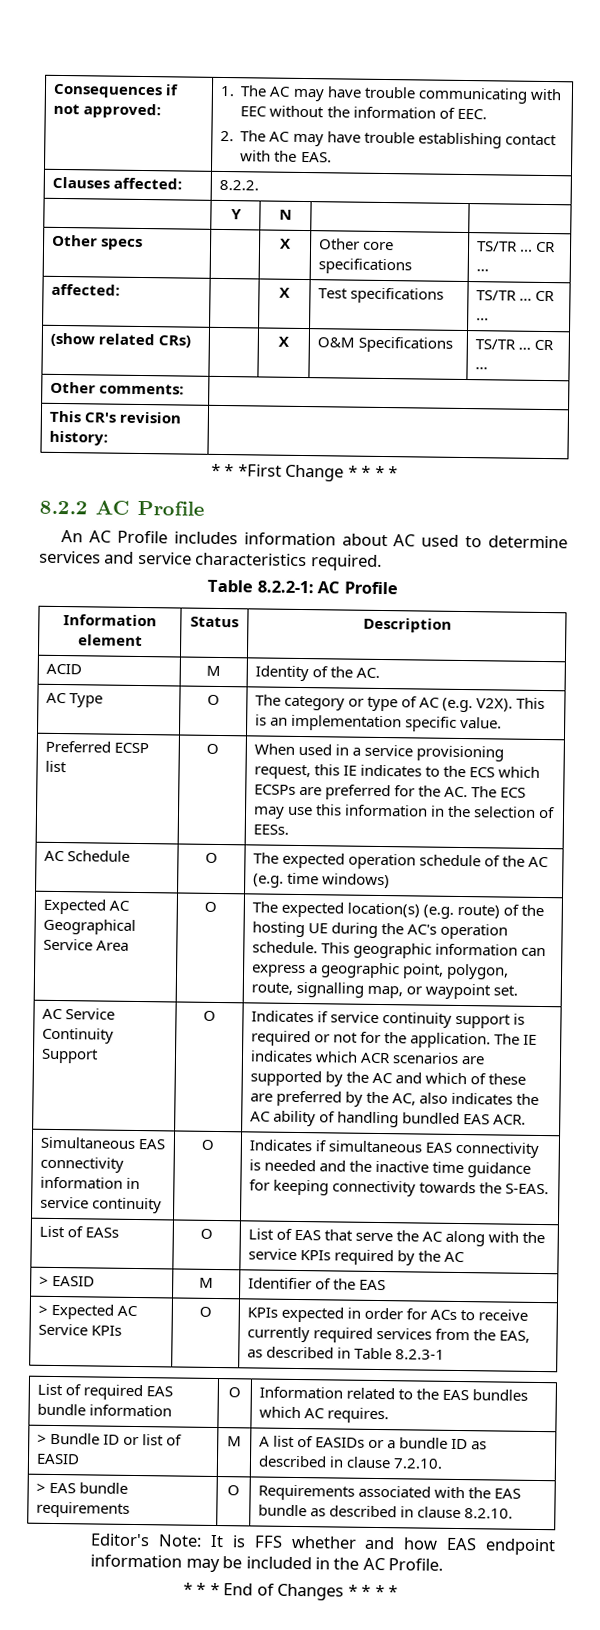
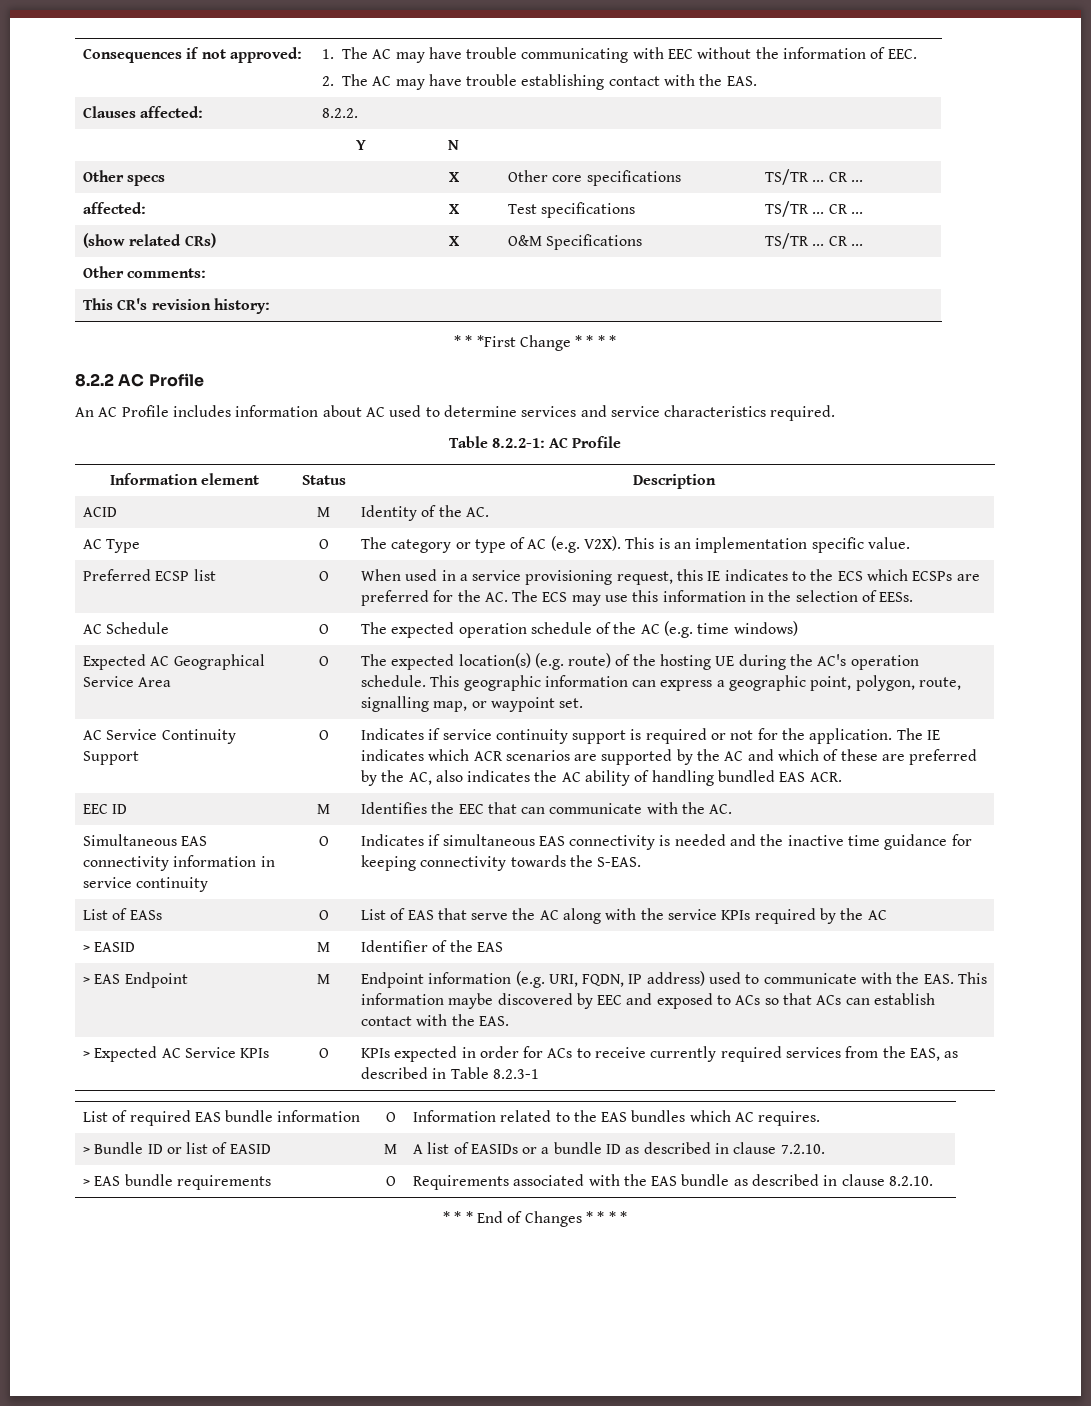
(527, 1119) none -> [82,804,128,814] [317,804,330,814] [360,802,733,814] // EEC ID | M | Identifies the EEC that can communicate with the AC.
(387, 1285) none -> [82,972,188,988] [317,974,330,984] [360,971,988,988] [360,993,936,1009] [360,1014,509,1026] // > EAS Endpoint | M | Endpoint information (e.g. URI, FQDN, IP address) used to communicate with the EAS. This information maybe discovered by EEC and exposed to ACs so that ACs can establish contact with the EAS.
[90,1533,556,1556] [90,1554,444,1573] // Editor's Note: It is FFS whether and how EAS endpoint information may be included in the AC Profile. -> (934, 1181) none

